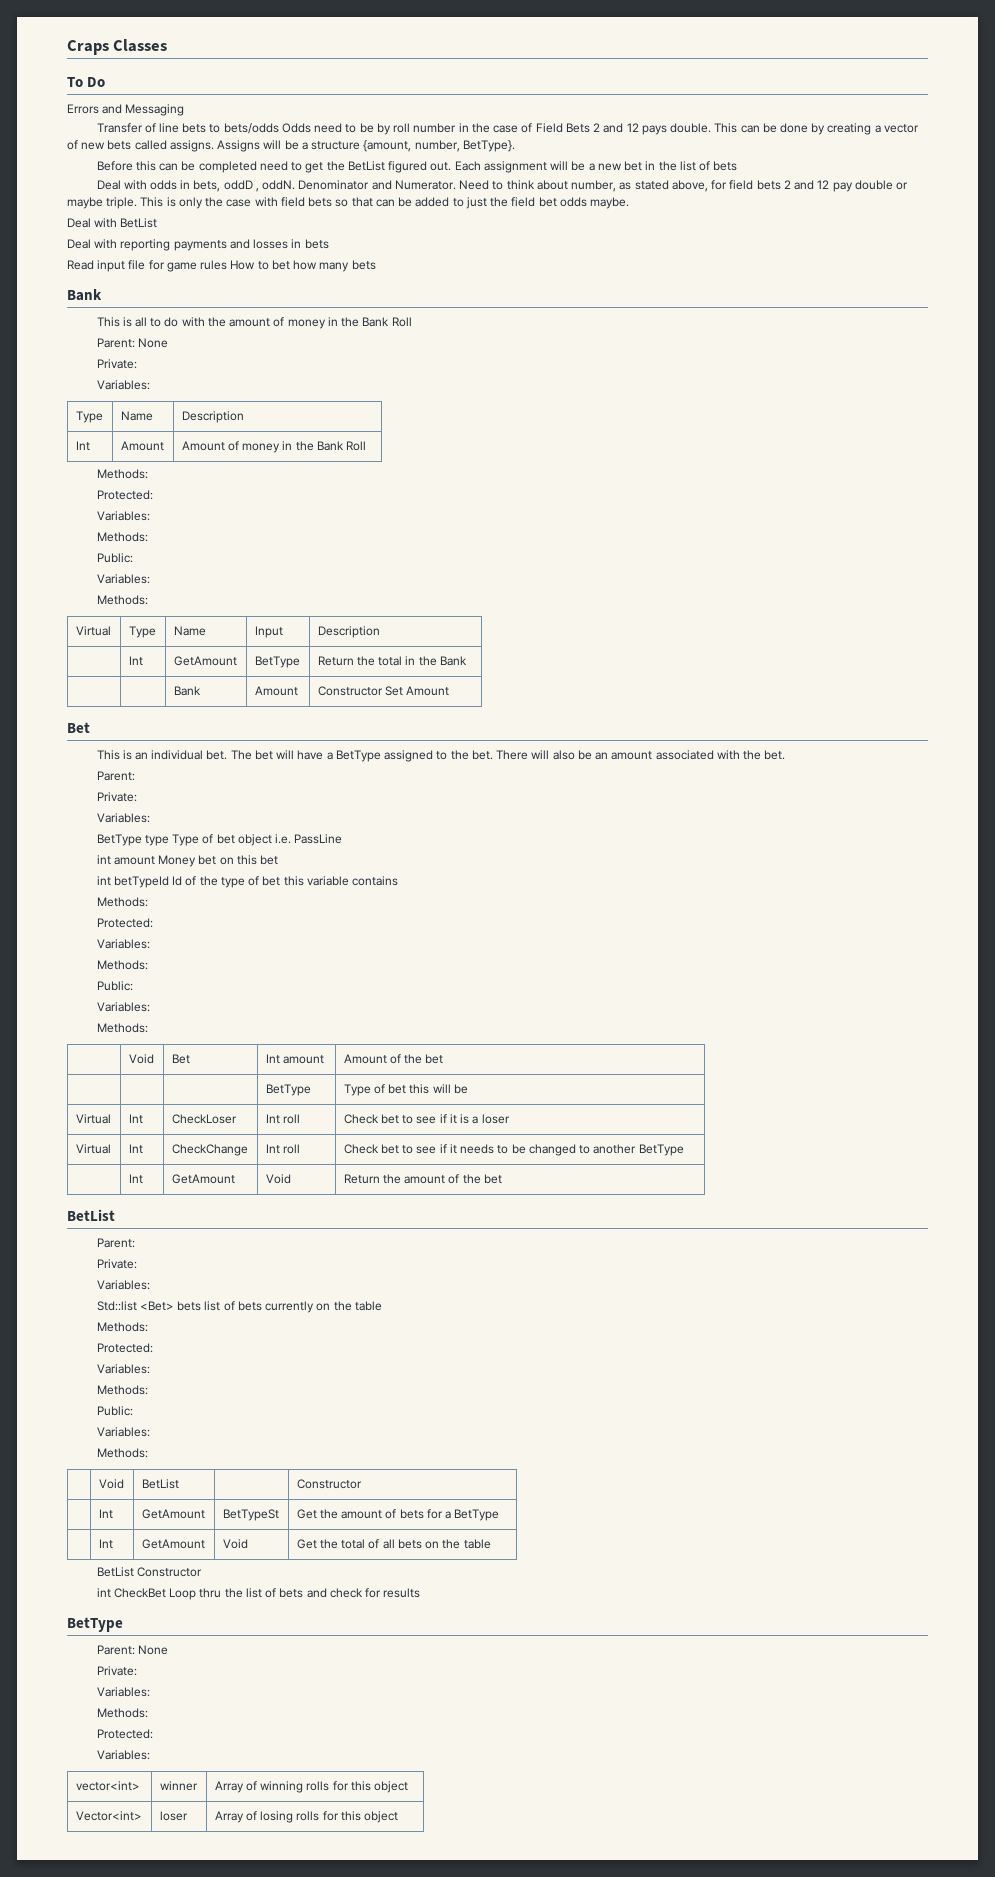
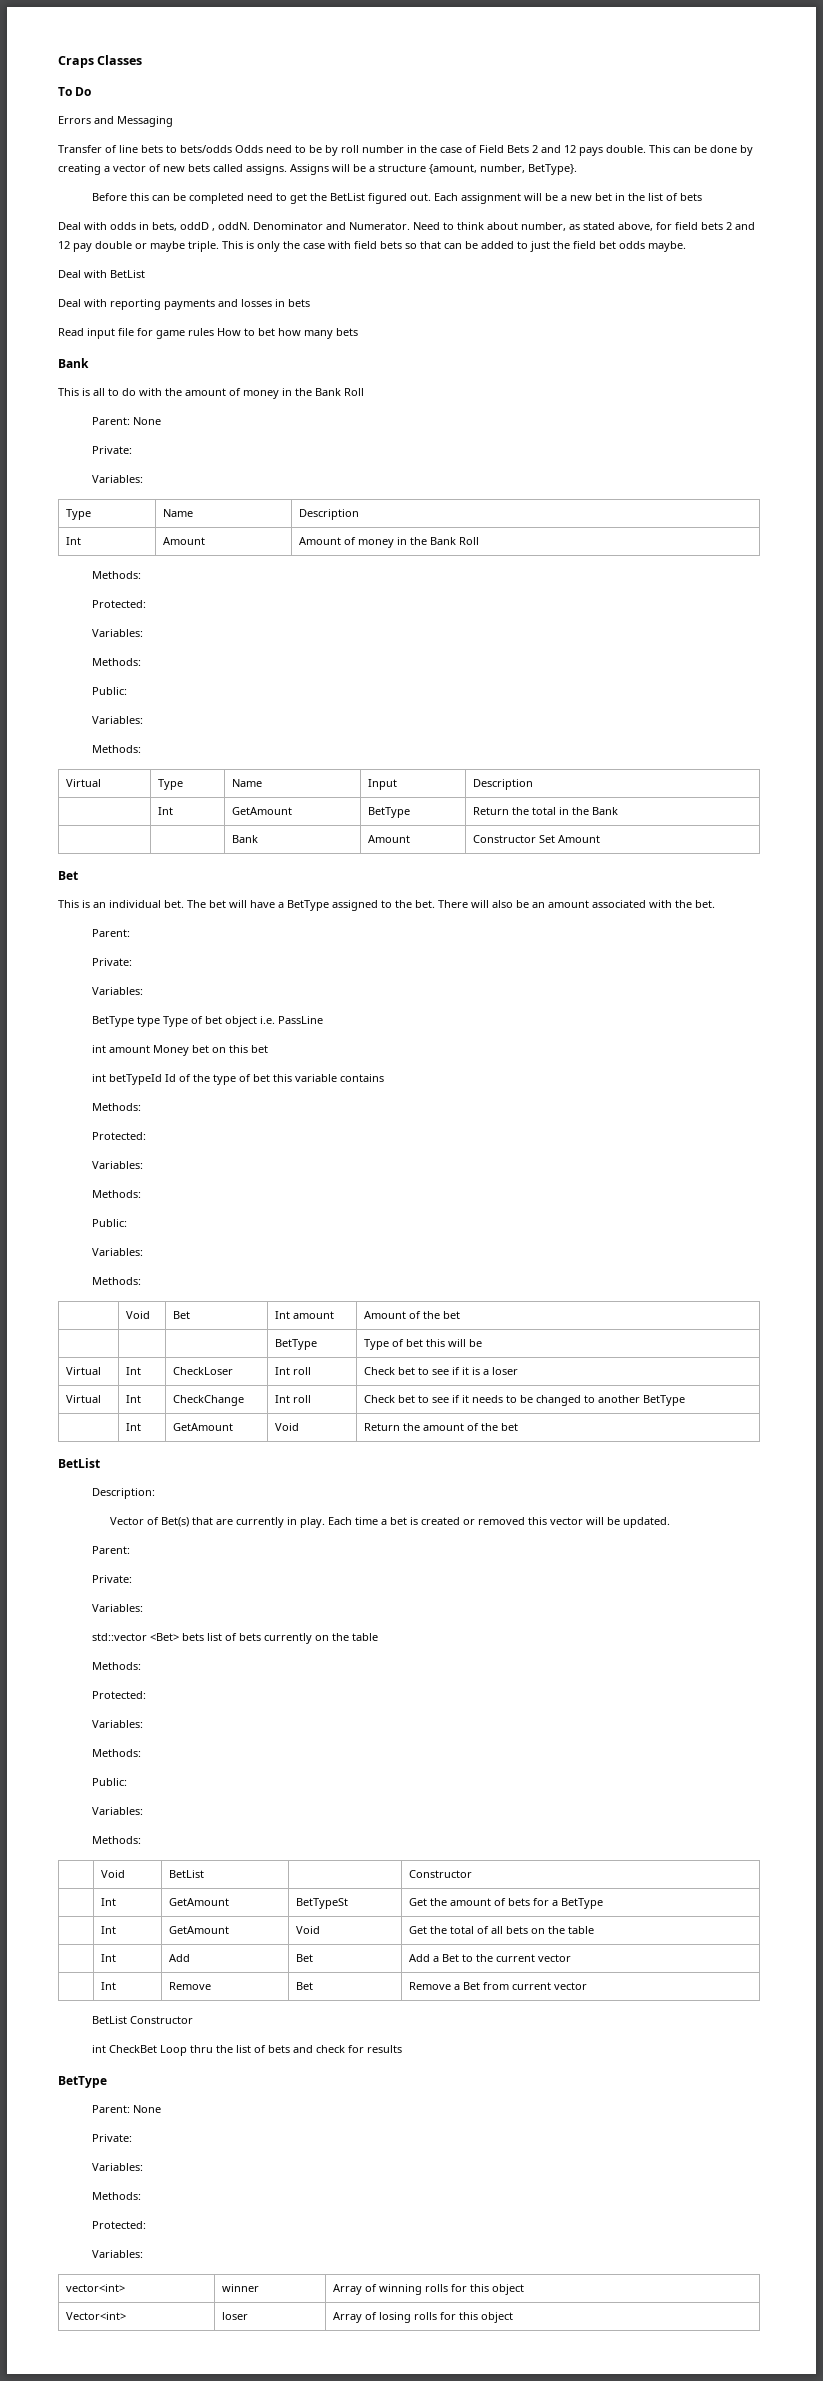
[96,1238,135,1248] [96,1259,137,1269] [96,1280,150,1290] [96,1301,137,1311] // Parent: // Private: // Variables: // Std::list -> [92,1488,156,1499] [109,1517,670,1528] [92,1546,131,1554] [92,1575,133,1583] [92,1604,144,1612] [92,1633,148,1641] // Description: // Vector of Bet(s) that are currently in play. Each time a bet is created or removed this vector will be updated. // Parent: // Private: // Variables: // std::vector
(491, 1544) none -> [101,1954,117,1962] [169,1954,191,1962] [296,1954,314,1962] [409,1954,572,1962] [101,1982,117,1990] [169,1982,212,1990] [296,1982,314,1990] [409,1982,588,1990] // | Int | Add | Bet | Add a Bet to the current vector // | Int | Remove | Bet | Remove a Bet from current vector

